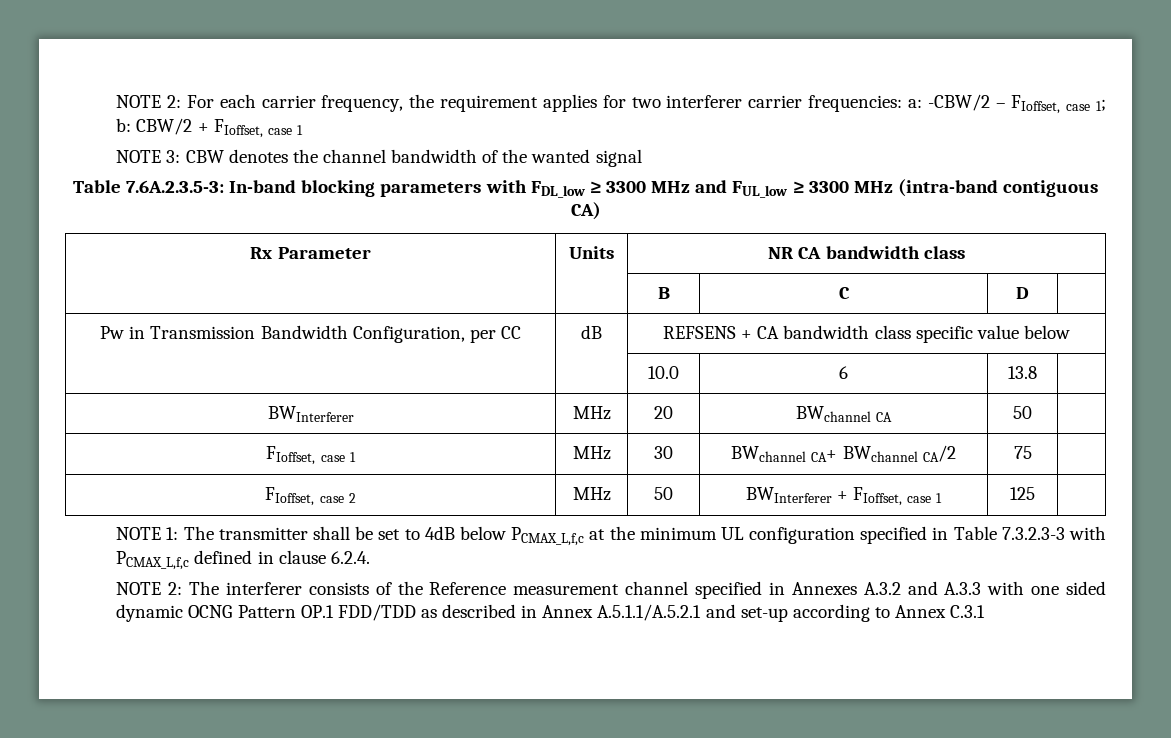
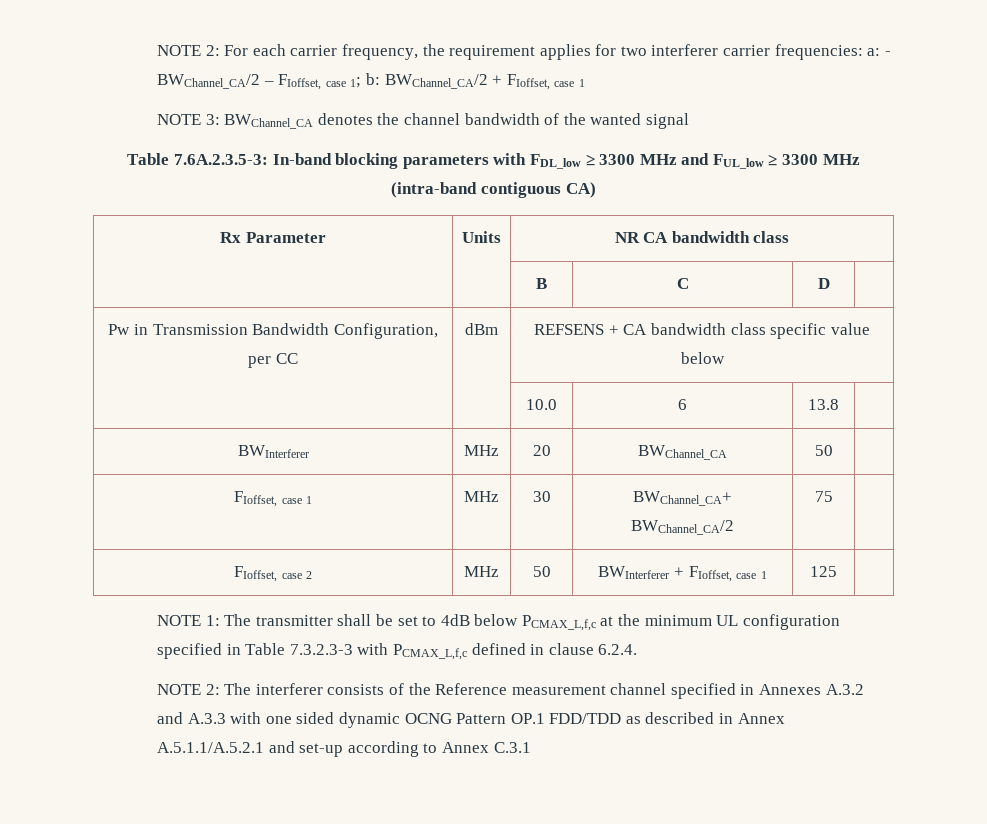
[927,94,990,111] -CBW/2 -> [884,51,891,56] [156,74,260,89] - BWChannel_CA/2
[136,118,193,135] CBW/2 -> [384,74,488,89] BWChannel_CA/2
[185,150,224,163] CBW -> [224,114,314,129] BWChannel_CA
[581,325,602,339] dB -> [465,323,498,335] dBm
[795,406,893,422] BWchannel CA -> [638,445,727,460] BWChannel_CA
[731,445,956,462] BWchannel CA+ BWchannel CA/2 -> [633,491,732,506] [631,520,734,535] BWChannel_CA+ BWChannel_CA/2

